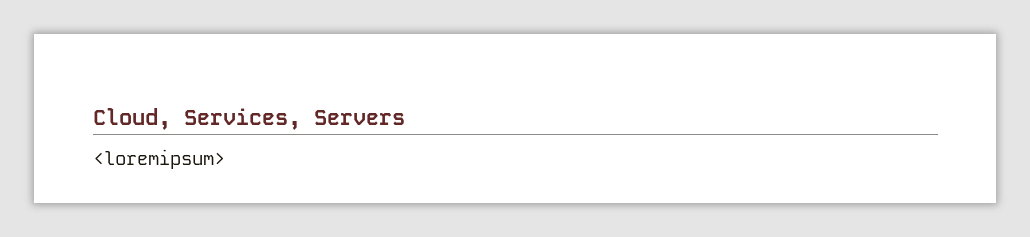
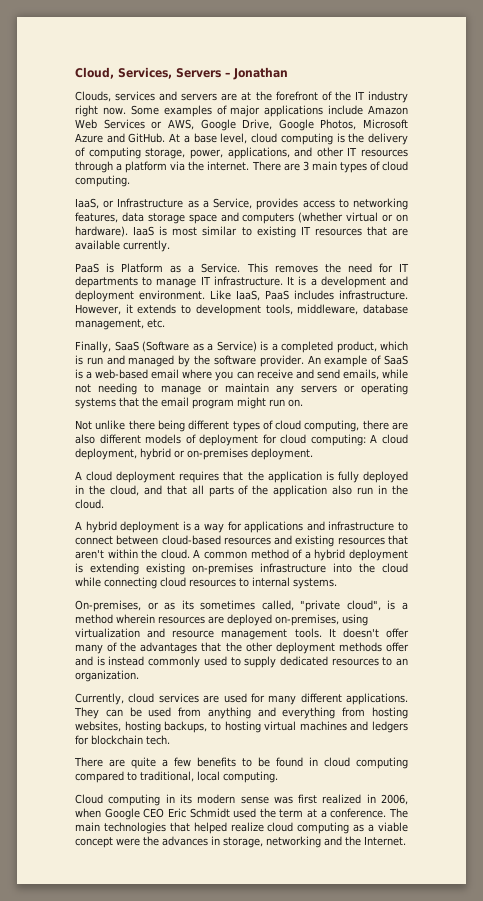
[93,149,225,169] // <loremipsum> -> [225,67,288,80] [75,91,408,103] [75,105,408,117] [75,119,408,131] [75,133,409,145] [75,147,408,159] [75,161,408,173] [75,175,130,187] [75,198,409,210] [75,212,409,224] [75,226,408,238] [75,240,170,252] [75,263,409,273] [75,276,409,288] [75,290,408,302] [75,304,408,316] [75,319,165,330] [75,341,408,353] [75,355,408,367] [75,369,408,381] [75,383,408,395] [75,397,303,409] [75,420,409,432] [75,434,408,446] [75,448,313,460] [75,471,408,483] [75,485,408,497] [75,499,104,509] [75,521,408,533] [75,535,408,547] [75,549,408,561] [75,563,408,575] [75,577,337,589] [75,600,408,612] [75,614,368,626] [75,628,409,640] [75,642,409,654] [75,656,408,668] [75,670,139,682] [75,693,408,705] [74,707,408,719] [75,721,408,733] [75,735,170,745] [74,757,408,769] [75,771,278,783] [75,794,409,806] [75,808,408,820] [75,822,409,834] [75,836,406,848] – Jonathan // Clouds, services and servers are at the forefront of the IT industry right now. Some examples of major applications include Amazon Web Services or AWS, Google Drive, Google Photos, Microsoft Azure and GitHub. At a base level, cloud computing is the delivery of computing storage, power, applications, and other IT resources through a platform via the internet. There are 3 main types of cloud computing. // IaaS, or Infrastructure as a Service, provides access to networking features, data storage space and computers (whether virtual or on hardware). IaaS is most similar to existing IT resources that are available currently. // PaaS is Platform as a Service. This removes the need for IT departments to manage IT infrastructure. It is a development and deployment environment. Like IaaS, PaaS includes infrastructure. However, it extends to development tools, middleware, database management, etc. // Finally, SaaS (Software as a Service) is a completed product, which is run and managed by the software provider. An example of SaaS is a web-based email where you can receive and send emails, while not needing to manage or maintain any servers or operating systems that the email program might run on. // Not unlike there being different types of cloud computing, there are also different models of deployment for cloud computing: A cloud deployment, hybrid or on-premises deployment. // A cloud deployment requires that the application is fully deployed in the cloud, and that all parts of the application also run in the cloud. // A hybrid deployment is a way for applications and infrastructure to connect between cloud-based resources and existing resources that aren't within the cloud. A common method of a hybrid deployment is extending existing on-premises infrastructure into the cloud while connecting cloud resources to internal systems. // On-premises, or as its sometimes called, "private cloud", is a method wherein resources are deployed on-premises, using virtualization and resource management tools. It doesn't offer many of the advantages that the other deployment methods offer and is instead commonly used to supply dedicated resources to an organization. // Currently, cloud services are used for many different applications. They can be used from anything and everything from hosting websites, hosting backups, to hosting virtual machines and ledgers for blockchain tech. // There are quite a few benefits to be found in cloud computing compared to traditional, local computing. // Cloud computing in its modern sense was first realized in 2006, when Google CEO Eric Schmidt used the term at a conference. The main technologies that helped realize cloud computing as a viable concept were the advances in storage, networking and the Internet.

